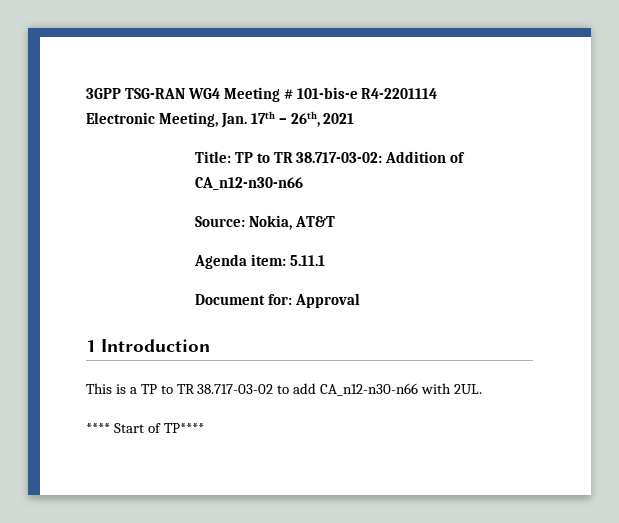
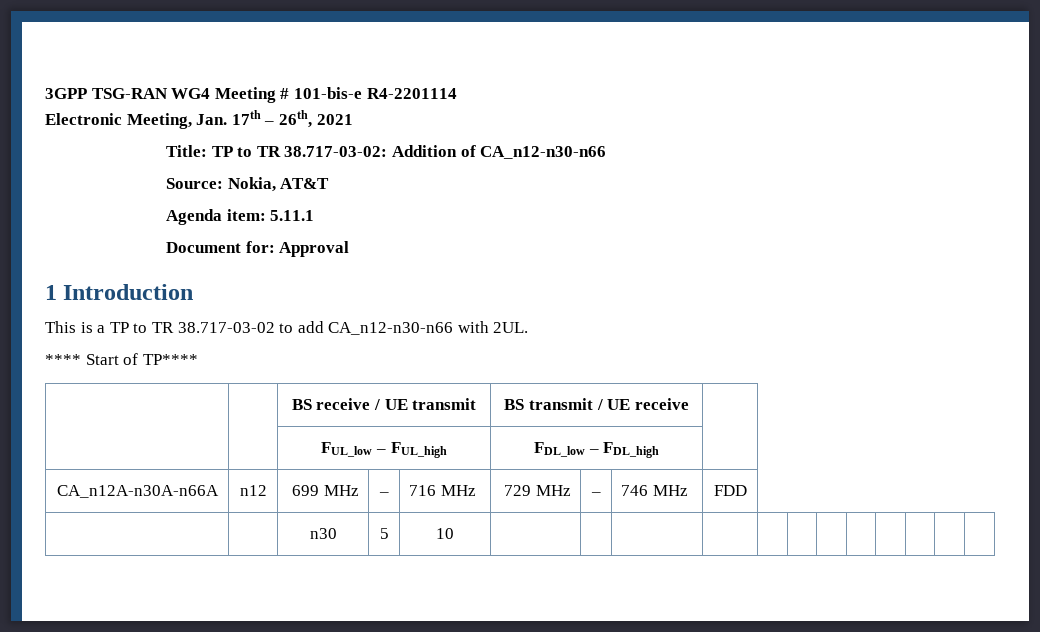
(204, 428) none -> [291,398,477,410] [504,398,689,410] [321,442,447,458] [533,442,660,458] [56,485,219,498] [239,485,267,496] [291,485,359,496] [378,492,389,496] [409,485,477,496] [503,485,571,496] [590,492,601,496] [621,485,689,496] [713,485,747,496] [309,528,337,539] [379,528,389,539] [436,528,454,539] // | | BS receive / UE transmit | BS transmit / UE receive | // | | FUL_low – FUL_high | FDL_low – FDL_high | // CA_n12A-n30A-n66A | n12 | 699 MHz | – | 716 MHz | 729 MHz | – | 746 MHz | FDD // | | n30 | 5 | 10 | | | | | | | | | | | |

